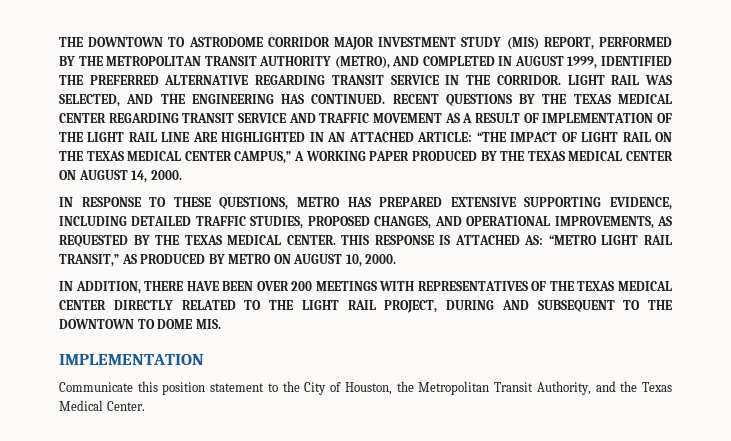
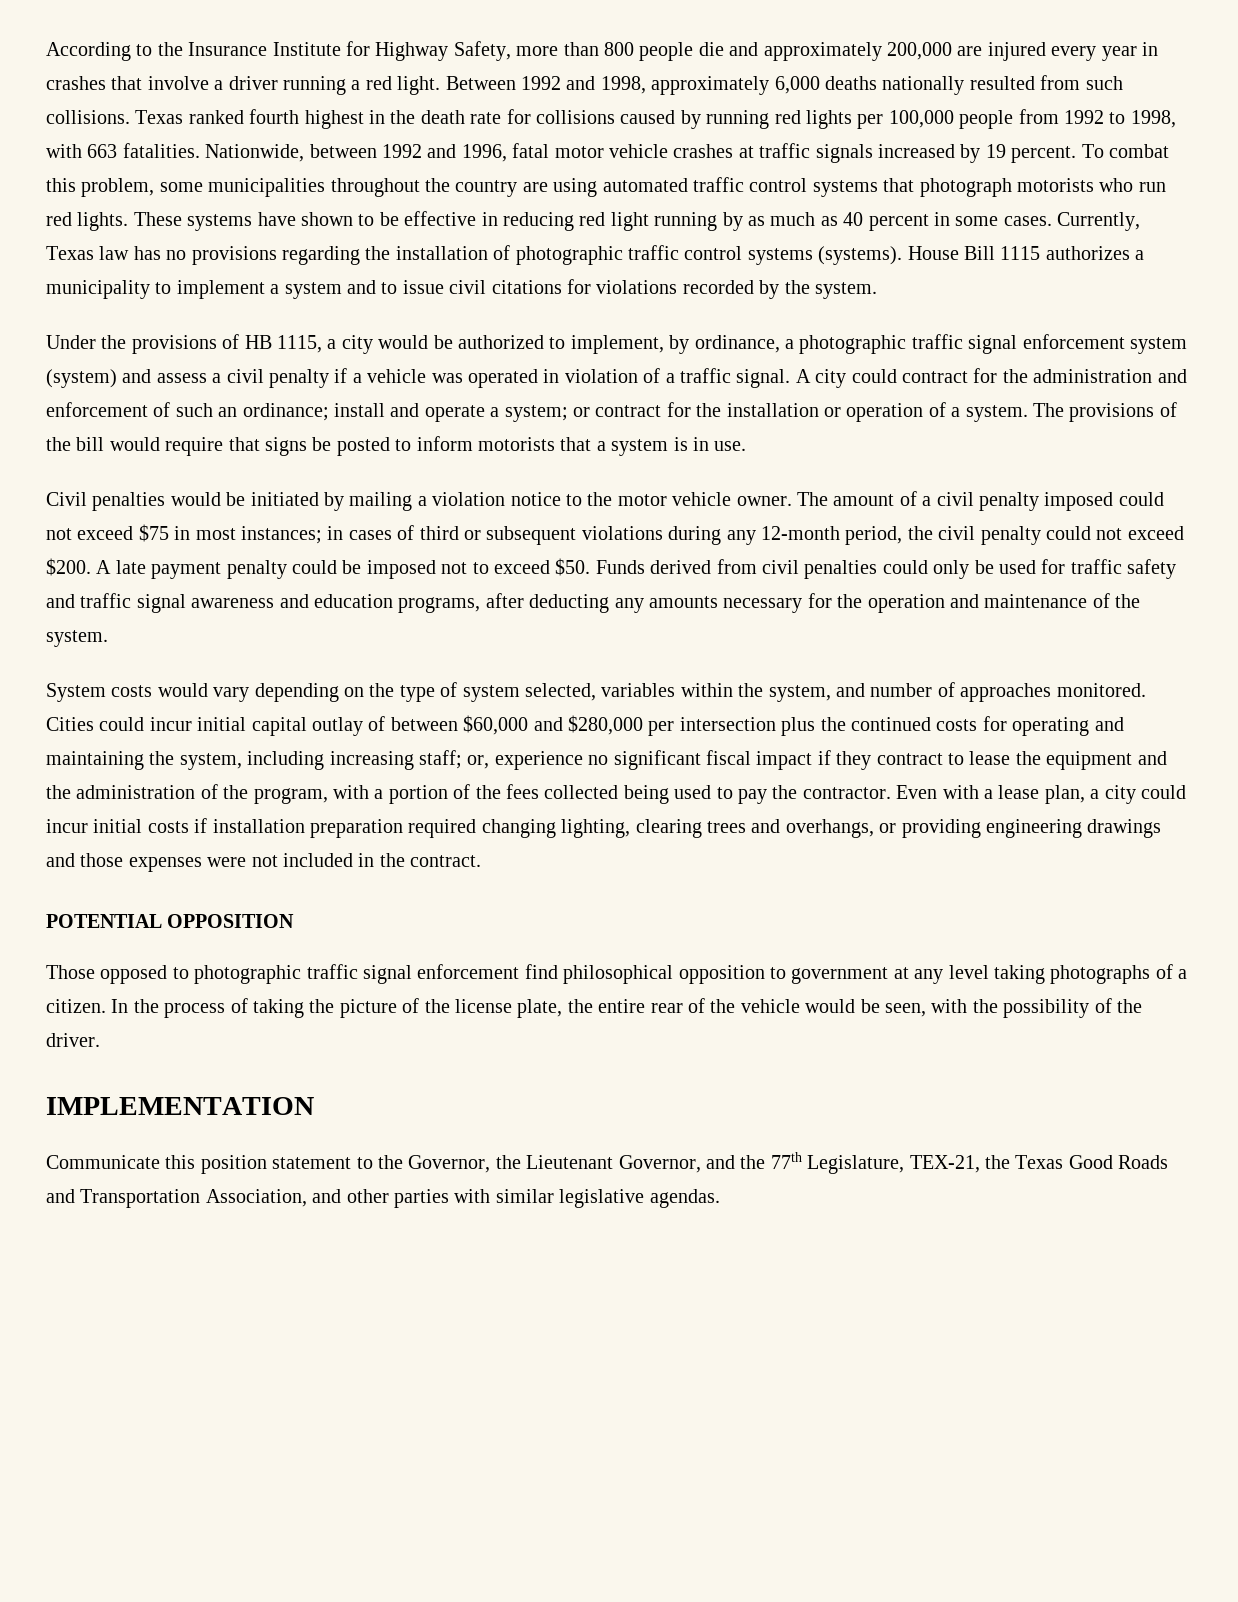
[59,37,672,50] [59,56,672,69] [59,75,673,85] [59,94,672,107] [59,113,673,123] [59,132,673,142] [59,151,674,164] [59,170,182,183] [59,197,673,210] [59,216,672,229] [59,235,672,247] [59,254,397,267] [59,281,672,294] [59,300,672,313] [59,319,221,329] THE DOWNTOWN TO ASTRODOME CORRIDOR MAJOR INVESTMENT STUDY (MIS) REPORT, PERFORMED BY THE METROPOLITAN TRANSIT AUTHORITY (METRO), AND COMPLETED IN AUGUST 1999, IDENTIFIED THE PREFERRED ALTERNATIVE REGARDING TRANSIT SERVICE IN THE CORRIDOR. LIGHT RAIL WAS SELECTED, AND THE ENGINEERING HAS CONTINUED. RECENT QUESTIONS BY THE TEXAS MEDICAL CENTER REGARDING TRANSIT SERVICE AND TRAFFIC MOVEMENT AS A RESULT OF IMPLEMENTATION OF THE LIGHT RAIL LINE ARE HIGHLIGHTED IN AN ATTACHED ARTICLE: “THE IMPACT OF LIGHT RAIL ON THE TEXAS MEDICAL CENTER CAMPUS,” A WORKING PAPER PRODUCED BY THE TEXAS MEDICAL CENTER ON AUGUST 14, 2000. // IN RESPONSE TO THESE QUESTIONS, METRO HAS PREPARED EXTENSIVE SUPPORTING EVIDENCE, INCLUDING DETAILED TRAFFIC STUDIES, PROPOSED CHANGES, AND OPERATIONAL IMPROVEMENTS, AS REQUESTED BY THE TEXAS MEDICAL CENTER. THIS RESPONSE IS ATTACHED AS: “METRO LIGHT RAIL TRANSIT,” AS PRODUCED BY METRO ON AUGUST 10, 2000. // IN ADDITION, THERE HAVE BEEN OVER 200 MEETINGS WITH REPRESENTATIVES OF THE TEXAS MEDICAL CENTER DIRECTLY RELATED TO THE LIGHT RAIL PROJECT, DURING AND SUBSEQUENT TO THE DOWNTOWN TO DOME MIS. -> [46,41,1158,61] [46,75,1123,95] [46,109,1176,129] [46,143,1169,163] [46,177,1166,197] [46,211,1141,231] [46,245,1145,265] [46,279,877,299] [46,334,1187,354] [46,368,1187,388] [46,402,1177,422] [46,436,747,456] [46,491,1164,511] [46,524,1184,545] [46,558,1177,579] [46,593,1141,613] [46,630,108,647] [46,682,1146,702] [46,715,1124,736] [46,750,1167,770] [46,784,1186,804] [46,818,1162,838] [46,853,482,872] [46,914,295,928] [46,964,1188,984] [46,998,1142,1018] [46,1033,100,1047] According to the Insurance Institute for Highway Safety, more than 800 people die and approximately 200,000 are injured every year in crashes that involve a driver running a red light. Between 1992 and 1998, approximately 6,000 deaths nationally resulted from such collisions. Texas ranked fourth highest in the death rate for collisions caused by running red lights per 100,000 people from 1992 to 1998, with 663 fatalities. Nationwide, between 1992 and 1996, fatal motor vehicle crashes at traffic signals increased by 19 percent. To combat this problem, some municipalities throughout the country are using automated traffic control systems that photograph motorists who run red lights. These systems have shown to be effective in reducing red light running by as much as 40 percent in some cases. Currently, Texas law has no provisions regarding the installation of photographic traffic control systems (systems). House Bill 1115 authorizes a municipality to implement a system and to issue civil citations for violations recorded by the system. // Under the provisions of HB 1115, a city would be authorized to implement, by ordinance, a photographic traffic signal enforcement system (system) and assess a civil penalty if a vehicle was operated in violation of a traffic signal. A city could contract for the administration and enforcement of such an ordinance; install and operate a system; or contract for the installation or operation of a system. The provisions of the bill would require that signs be posted to inform motorists that a system is in use. // Civil penalties would be initiated by mailing a violation notice to the motor vehicle owner. The amount of a civil penalty imposed could not exceed $75 in most instances; in cases of third or subsequent violations during any 12-month period, the civil penalty could not exceed $200. A late payment penalty could be imposed not to exceed $50. Funds derived from civil penalties could only be used for traffic safety and traffic signal awareness and education programs, after deducting any amounts necessary for the operation and maintenance of the system. // System costs would vary depending on the type of system selected, variables within the system, and number of approaches monitored. Cities could incur initial capital outlay of between $60,000 and $280,000 per intersection plus the continued costs for operating and maintaining the system, including increasing staff; or, experience no significant fiscal impact if they contract to lease the equipment and the administration of the program, with a portion of the fees collected being used to pay the contractor. Even with a lease plan, a city could incur initial costs if installation preparation required changing lighting, clearing trees and overhangs, or providing engineering drawings and those expenses were not included in the contract. // POTENTIAL OPPOSITION // Those opposed to photographic traffic signal enforcement find philosophical opposition to government at any level taking photographs of a citizen. In the process of taking the picture of the license plate, the entire rear of the vehicle would be seen, with the possibility of the driver.
[304,381,673,395] [59,400,145,411] City of Houston, the Metropolitan Transit Authority, and the Texas Medical Center. -> [408,1152,1169,1174] [46,1189,720,1208] Governor, the Lieutenant Governor, and the 77th Legislature, TEX-21, the Texas Good Roads and Transportation Association, and other parties with similar legislative agendas.

